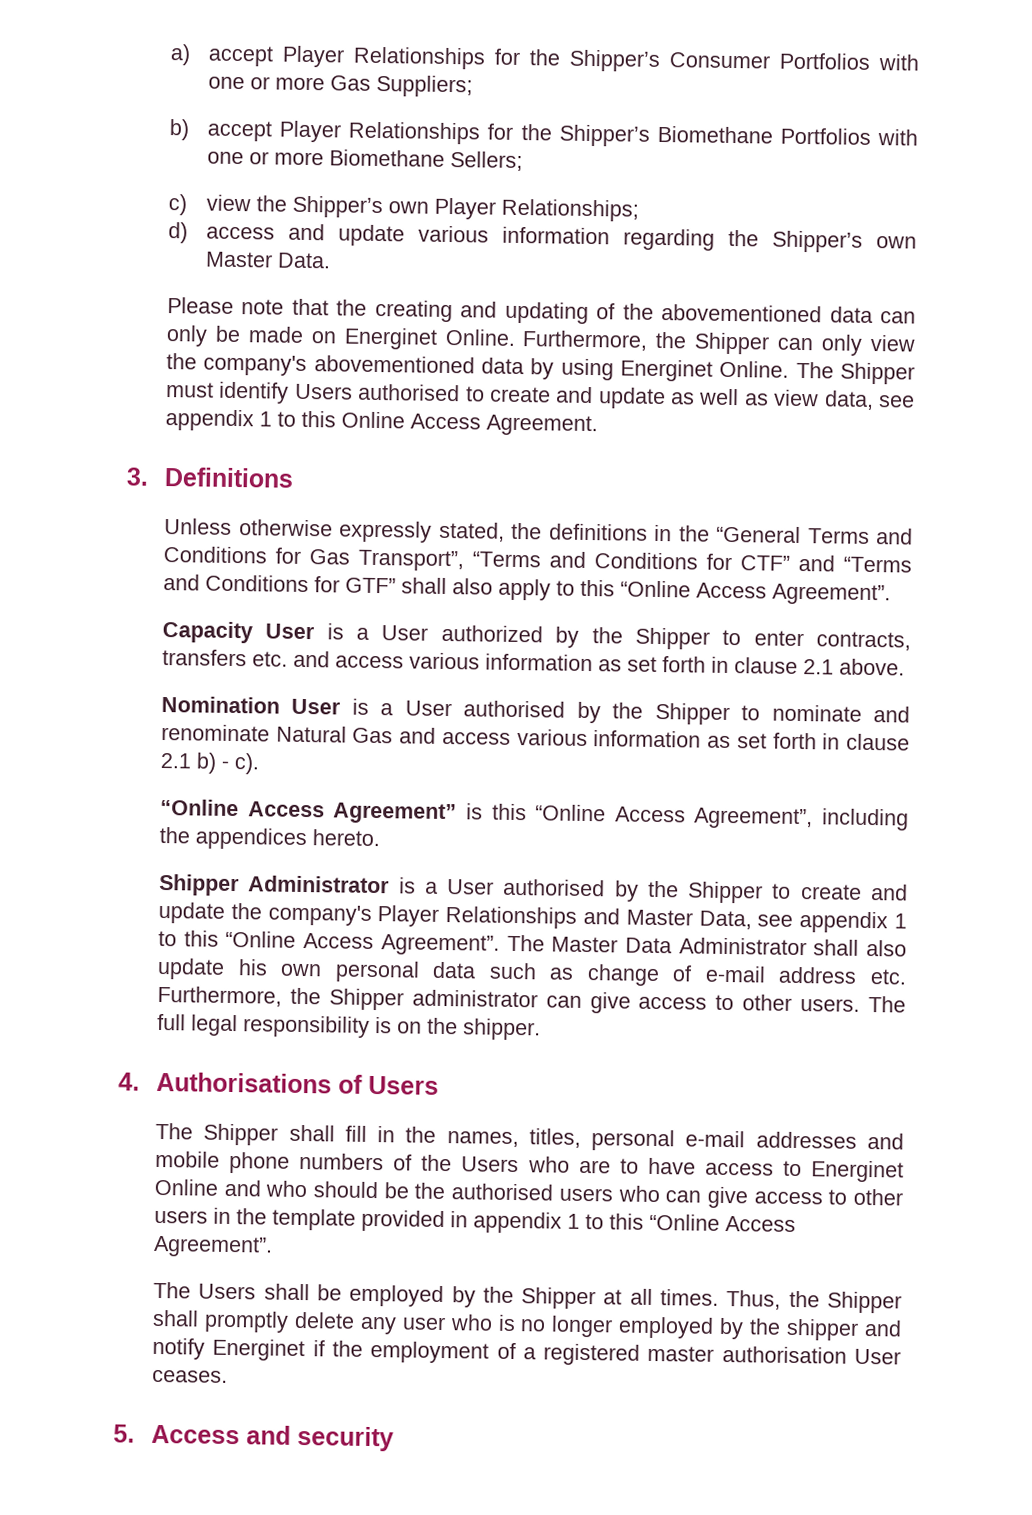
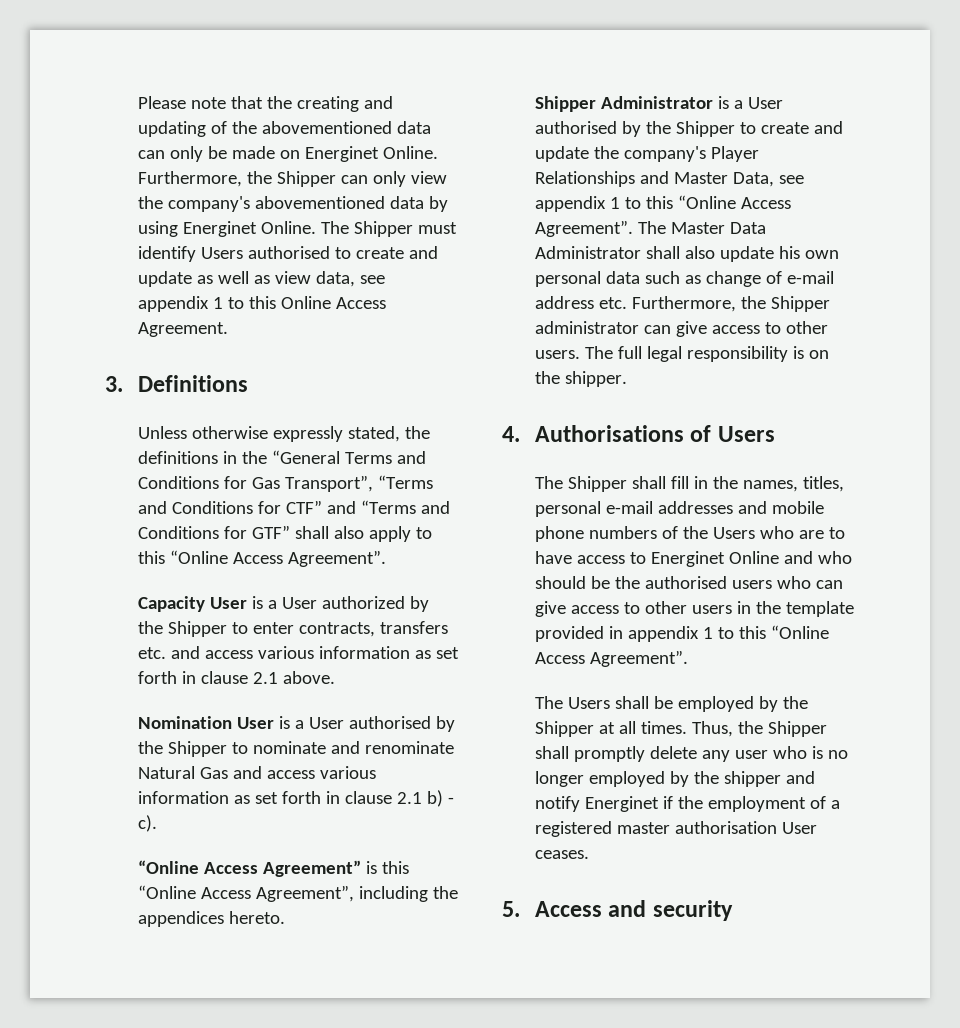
[169,44,919,72] [207,74,473,98] [168,119,918,147] [206,149,523,172] [167,194,639,222] [167,222,917,253] [204,251,331,269] a) accept Player Relationships for the Shipper’s Consumer Portfolios with one or more Gas Suppliers; // b) accept Player Relationships for the Shipper’s Biomethane Portfolios with one or more Biomethane Sellers; // c) view the Shipper’s own Player Relationships; // d) access and update various information regarding the Shipper’s own Master Data. // -> (137, 102) none

